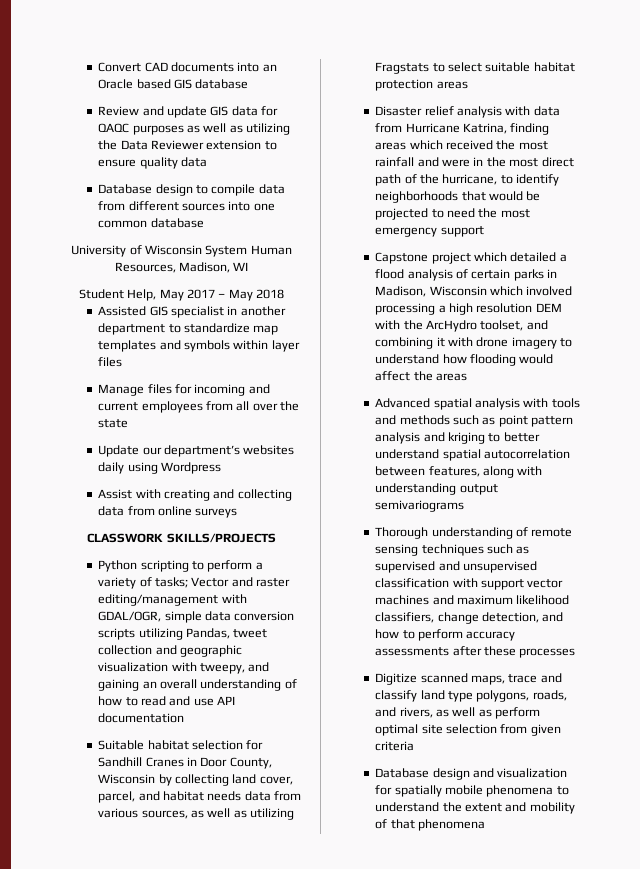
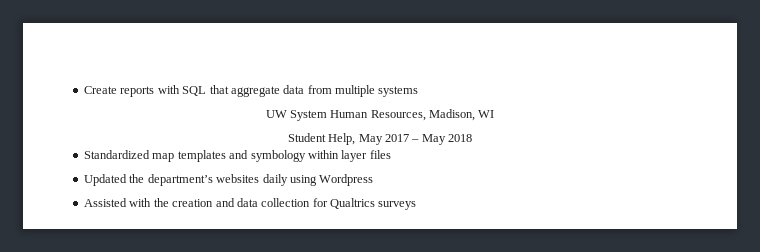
[98,62,277,72] [98,79,249,89] [98,106,279,118] [98,123,291,135] [98,140,277,150] [98,157,208,169] [98,184,285,196] [98,201,275,211] [98,218,204,228] [71,245,202,257] Convert CAD documents into an Oracle based GIS database // Review and update GIS data for QAQC purposes as well as utilizing the Data Reviewer extension to ensure quality data // Database design to compile data from different sources into one common database // University of Wisconsin -> [84,85,419,97] [265,110,287,118] Create reports with SQL that aggregate data from multiple systems // UW
[98,306,286,318] [98,323,251,335] Assisted GIS specialist in another department to standardize -> [84,150,151,159] Standardized
[184,340,231,352] symbols -> [250,150,306,162] symbology
[98,384,270,396] [98,401,300,413] [98,419,129,428] [98,445,162,457] Manage files for incoming and current employees from all over the state // Update our -> [84,174,145,186] Updated the
[98,489,292,501] [98,506,238,518] [87,533,276,543] [98,560,263,572] [98,577,291,589] [98,594,247,606] [98,611,295,623] [98,628,268,640] [98,645,243,657] [98,662,270,674] [98,679,297,691] [98,696,236,706] [98,713,185,723] [98,740,264,750] [98,757,272,769] [98,774,293,786] [98,791,302,803] [98,808,295,820] [375,62,575,74] [375,79,468,91] [375,106,560,118] [375,123,550,135] [375,140,548,150] [375,157,574,167] [375,174,560,186] [375,191,541,203] [375,208,530,220] [375,226,484,237] [375,252,567,264] [375,269,558,281] [375,286,573,297] [375,303,562,315] [375,320,548,332] [375,337,573,349] [375,354,554,366] [375,371,468,381] [375,398,580,410] [375,415,574,427] [375,432,540,444] [375,449,571,461] [375,466,543,478] [375,483,498,495] [375,500,465,512] [375,527,573,539] [375,544,530,556] [375,561,538,573] [375,578,564,590] [375,595,570,605] [375,612,564,624] [375,629,516,641] [375,646,576,658] [375,673,562,685] [375,690,567,702] [375,707,541,719] [375,724,561,736] [375,741,415,751] [375,768,568,780] [375,785,569,797] [375,802,575,814] [375,819,486,831] Assist with creating and collecting data from online surveys // CLASSWORK SKILLS/PROJECTS // Python scripting to perform a variety of tasks; Vector and raster editing/management with GDAL/OGR, simple data conversion scripts utilizing Pandas, tweet collection and geographic visualization with tweepy, and gaining an overall understanding of how to read and use API documentation // Suitable habitat selection for Sandhill Cranes in Door County, Wisconsin by collecting land cover, parcel, and habitat needs data from various sources, as well as utilizing Fragstats to select suitable habitat protection areas // Disaster relief analysis with data from Hurricane Katrina, finding areas which received the most rainfall and were in the most direct path of the hurricane, to identify neighborhoods that would be projected to need the most emergency support // Capstone project which detailed a flood analysis of certain parks in Madison, Wisconsin which involved processing a high resolution DEM with the ArcHydro toolset, and combining it with drone imagery to understand how flooding would affect the areas // Advanced spatial analysis with tools and methods such as point pattern analysis and kriging to better understand spatial autocorrelation between features, along with understanding output semivariograms // Thorough understanding of remote sensing techniques such as supervised and unsupervised classification with support vector machines and maximum likelihood classifiers, change detection, and how to perform accuracy assessments after these processes // Digitize scanned maps, trace and classify land type polygons, roads, and rivers, as well as perform optimal site selection from given criteria // Database design and visualization for spatially mobile phenomena to understand the extent and mobility of that phenomena -> [84,198,417,210] Assisted with the creation and data collection for Qualtrics surveys

